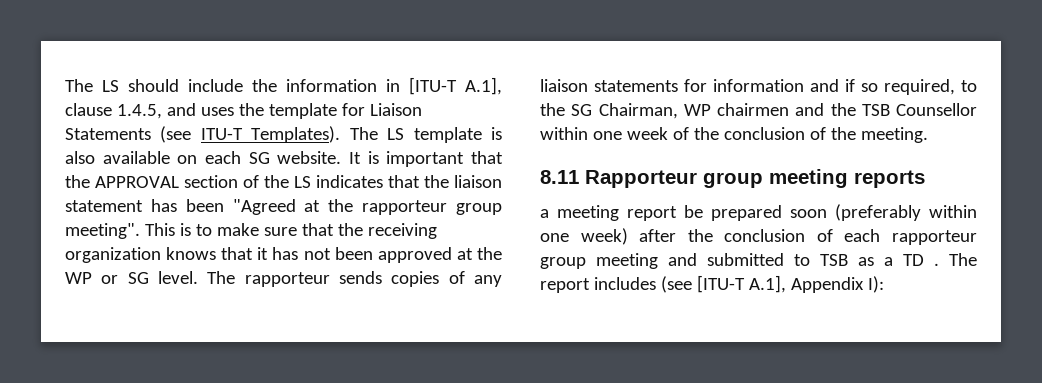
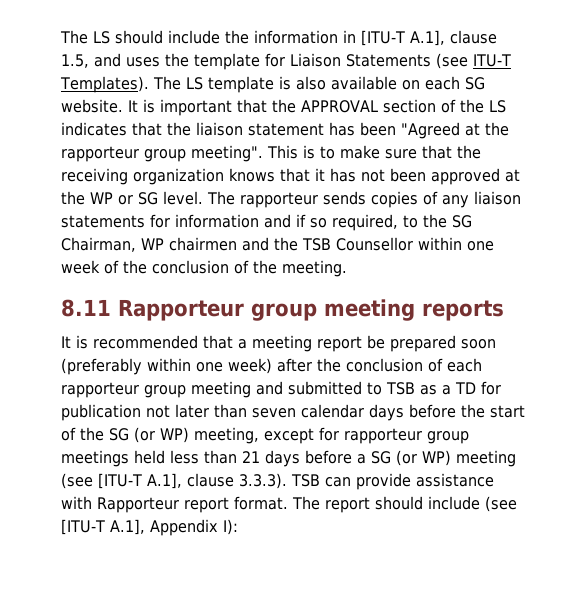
[116,104,162,119] 1.4.5, -> [61,54,89,68] 1.5,
(925, 179) none -> [61,335,233,349] It is recommended that
[934,253,977,266] [540,277,656,293] . The report includes -> [481,381,501,395] [61,404,525,421] [61,427,469,444] [61,450,516,467] [61,473,494,490] [61,496,480,513] for publication not later than seven calendar days before the start of the SG (or WP) meeting, except for rapporteur group meetings held less than 21 days before a SG (or WP) meeting (see [ITU-T A.1], clause 3.3.3). TSB can provide assistance with Rapporteur report format. The report should include

